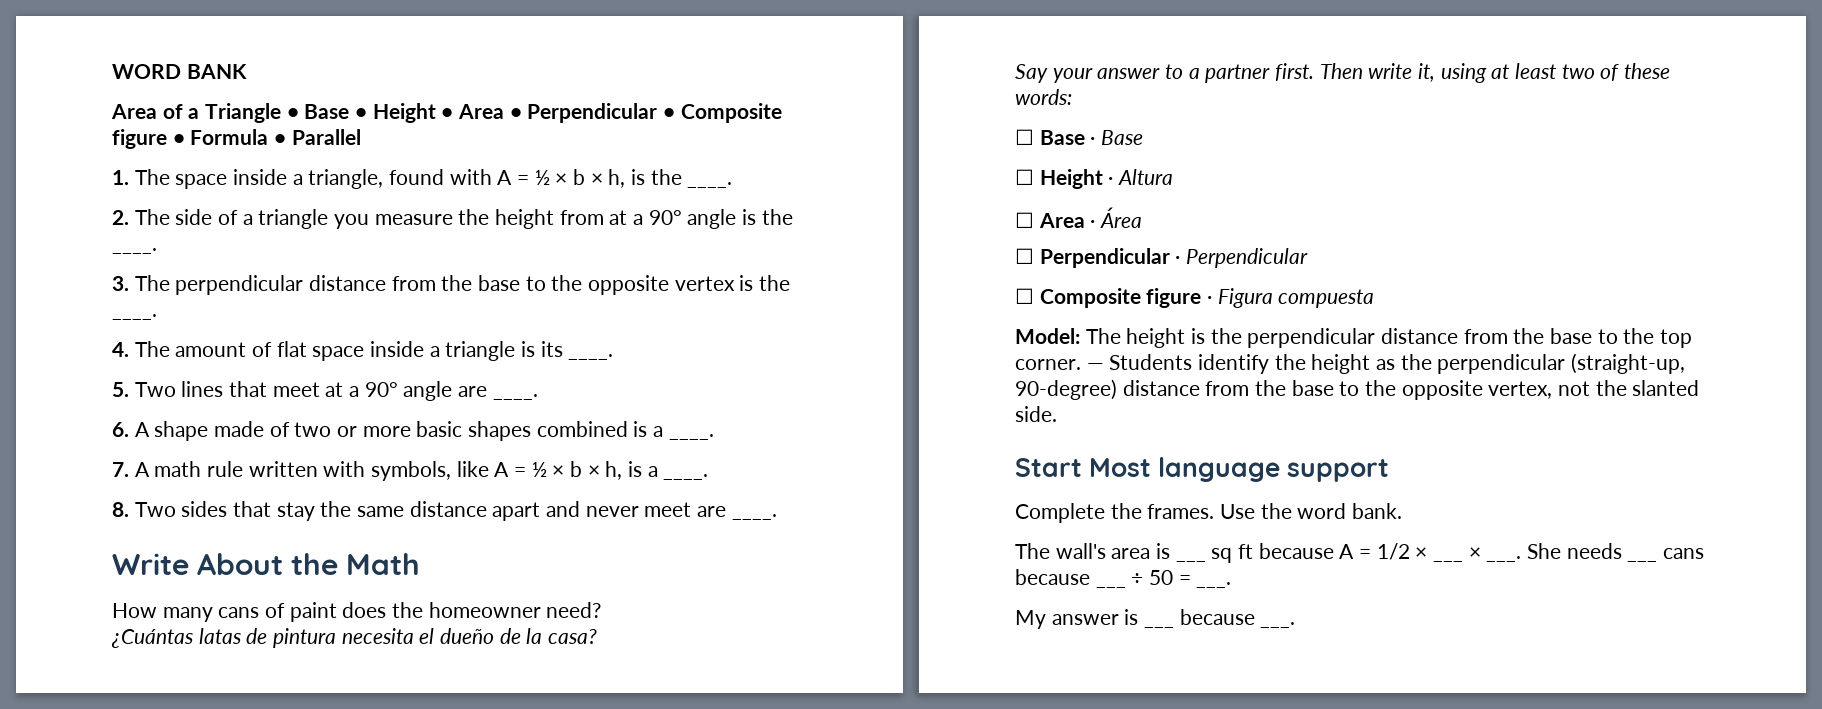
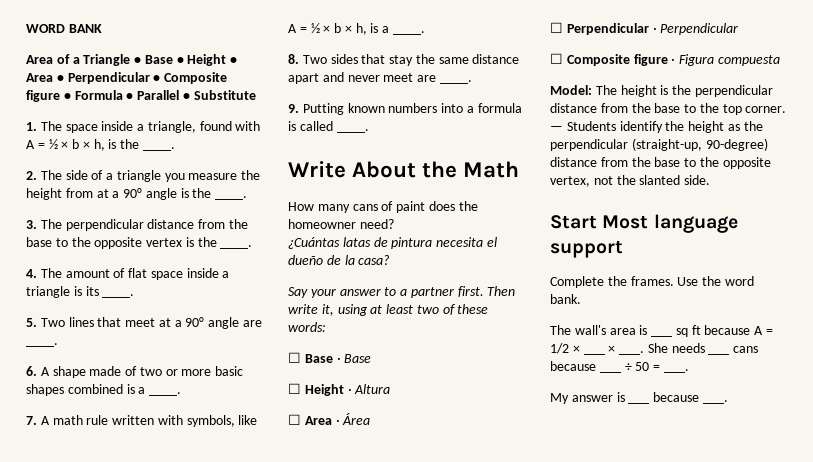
(361, 137) none -> [182,90,256,100] • Substitute
(777, 517) none -> [288,103,522,115] [288,121,369,133] // 9. Putting known numbers into a formula is called ____.

